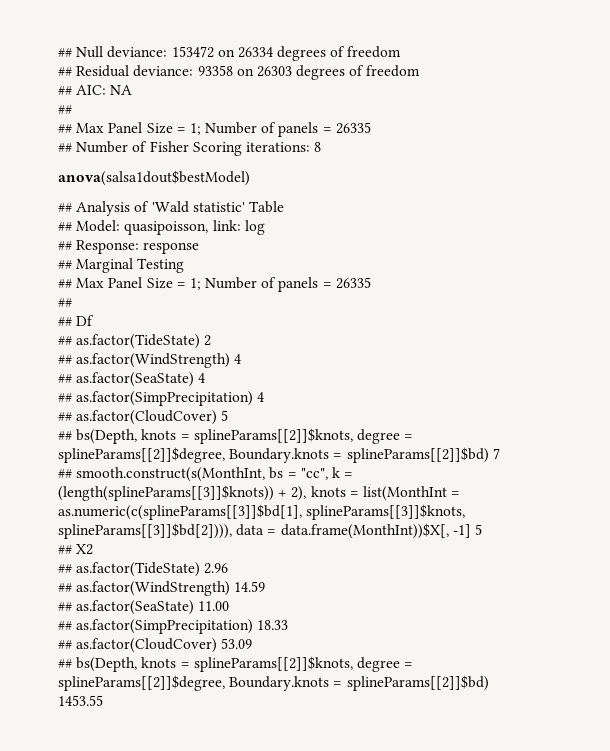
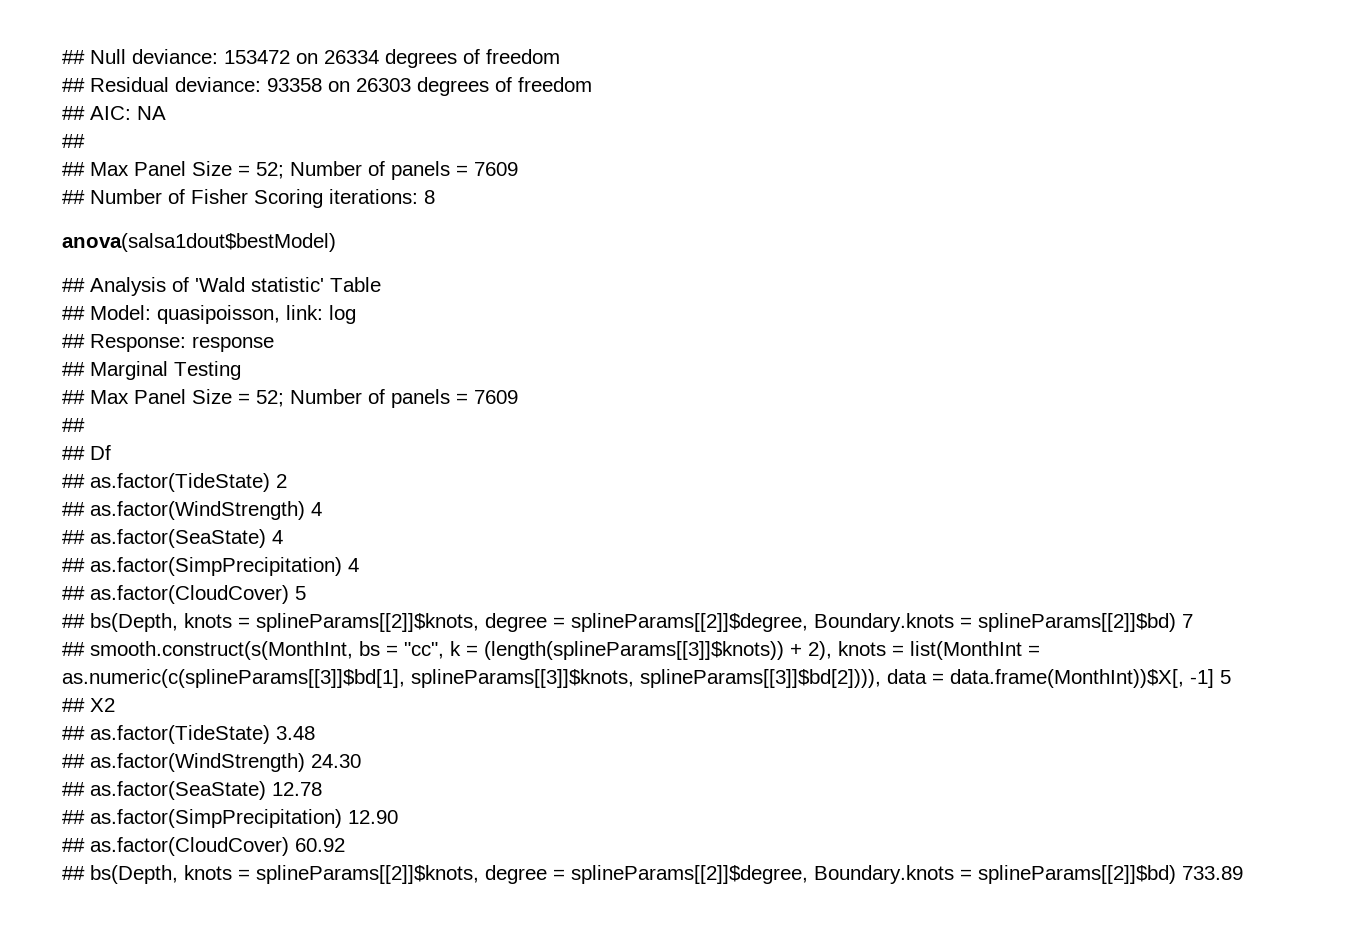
[189,122,371,137] 1; Number of panels = 26335 -> [256,161,518,180] 52; Number of panels = 7609
[189,277,371,292] 1; Number of panels = 26335 -> [256,389,518,408] 52; Number of panels = 7609
[204,563,229,574] [58,581,266,596] [58,600,230,615] [58,619,289,634] [58,638,253,653] 2.96 // ## as.factor(WindStrength) 14.59 // ## as.factor(SeaState) 11.00 // ## as.factor(SimpPrecipitation) 18.33 // ## as.factor(CloudCover) 53.09 -> [276,726,315,740] [62,753,361,772] [62,781,322,800] [62,809,398,828] [62,837,345,856] 3.48 // ## as.factor(WindStrength) 24.30 // ## as.factor(SeaState) 12.78 // ## as.factor(SimpPrecipitation) 12.90 // ## as.factor(CloudCover) 60.92
[58,695,103,706] 1453.55 -> [1182,866,1243,880] 733.89

